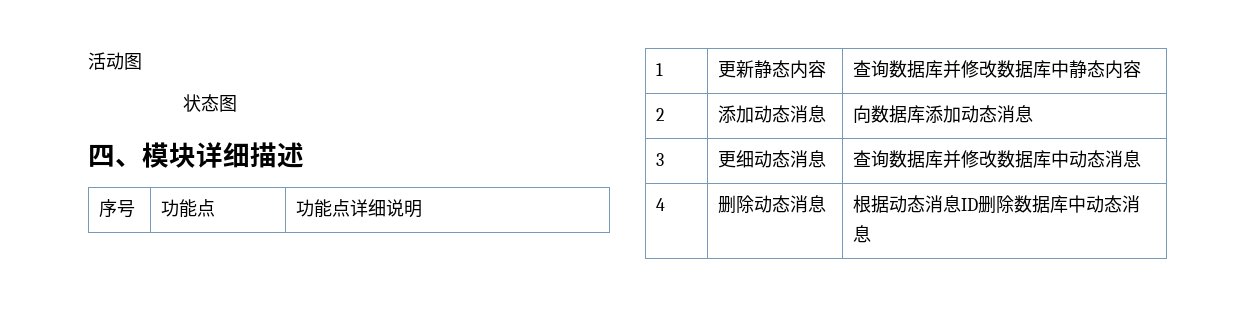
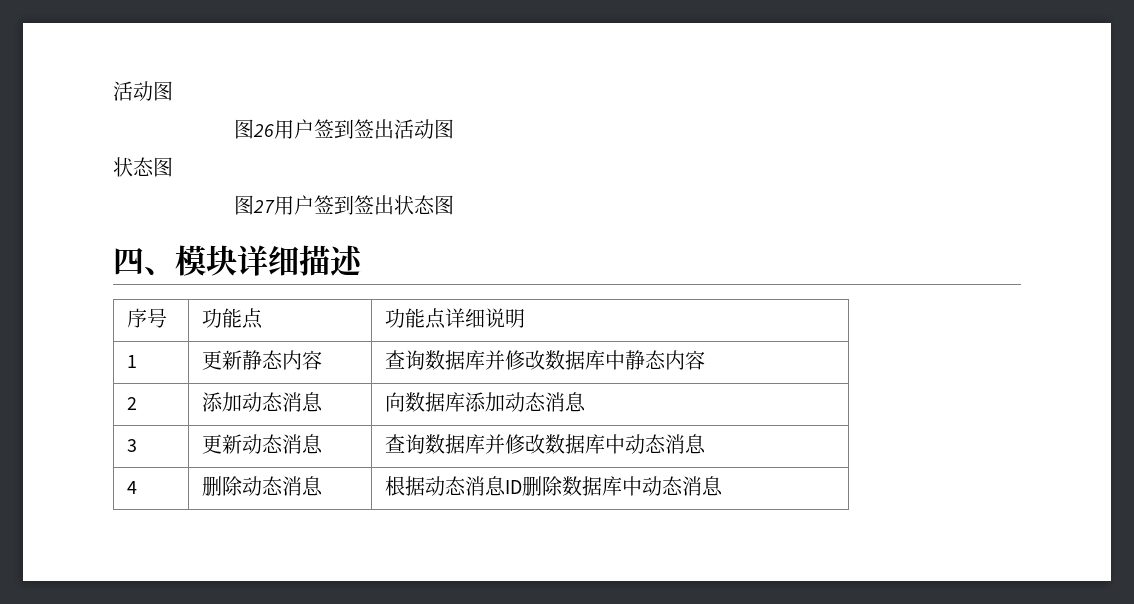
[88,52,142,70] 活动图 // -> [113,81,173,101] [234,119,455,139] [113,157,173,177] [234,195,395,215] 活动图 // 图26用户签到签出活动图 // 状态图 // 图27用户签到签出
[735,150,754,168] 细 -> [221,434,242,454] 新

